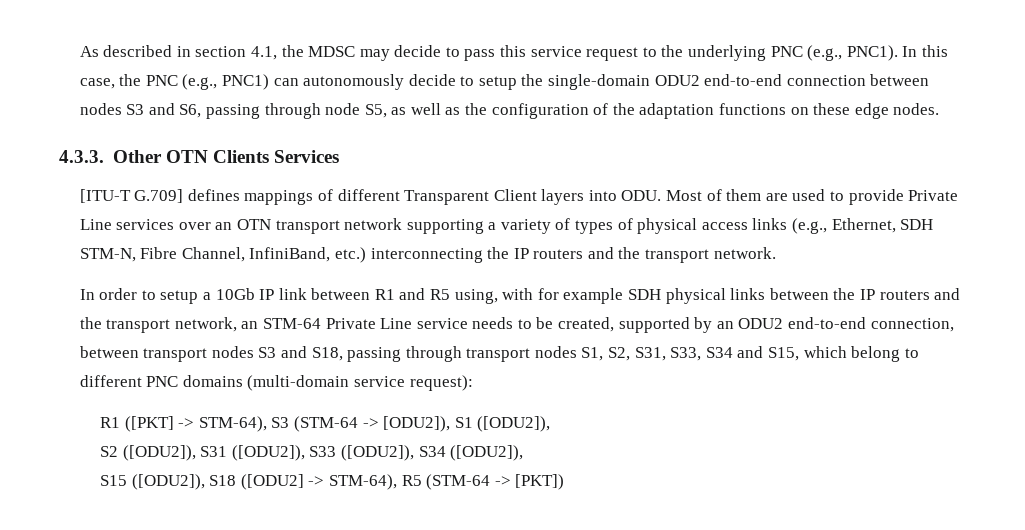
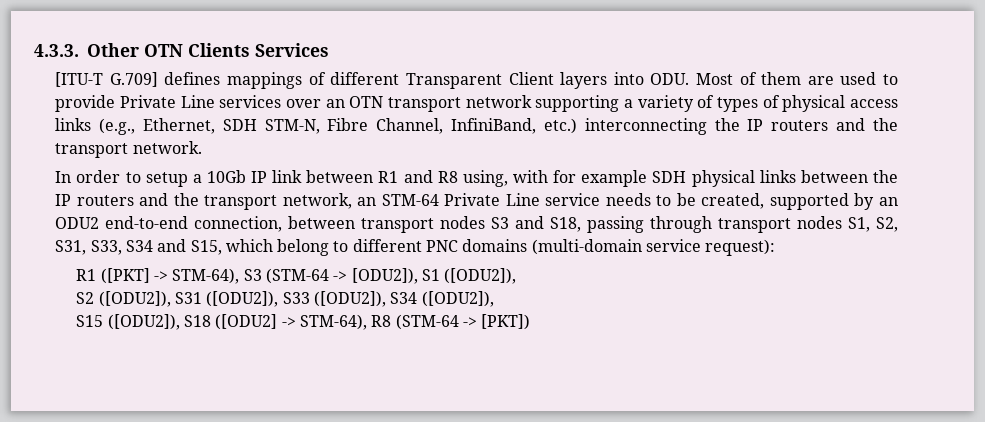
[79,45,948,61] [79,74,930,90] [79,103,940,119] As described in section 4.1, the MDSC may decide to pass this service request to the underlying PNC (e.g., PNC1). In this case, the PNC (e.g., PNC1) can autonomously decide to setup the single-domain ODU2 end-to-end connection between nodes S3 and S6, passing through node S5, as well as the configuration of the adaptation functions on these edge nodes. // -> (34, 50) none
[430,289,451,300] R5 -> [437,171,458,183] R8
[401,475,422,486] R5 -> [371,315,392,327] R8

